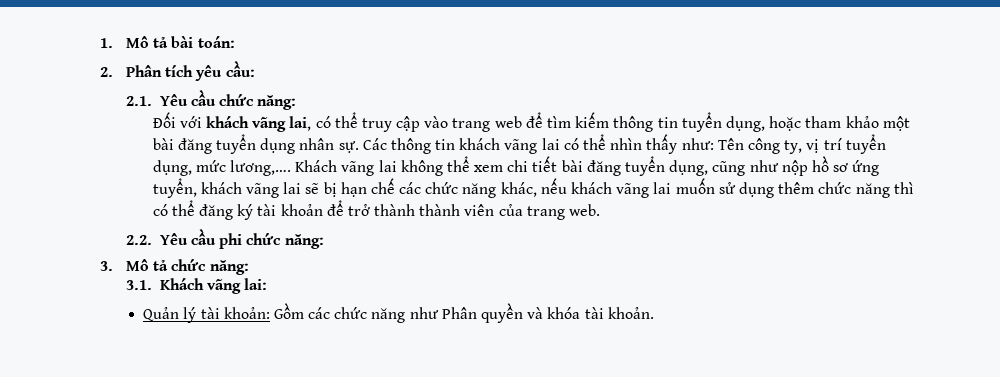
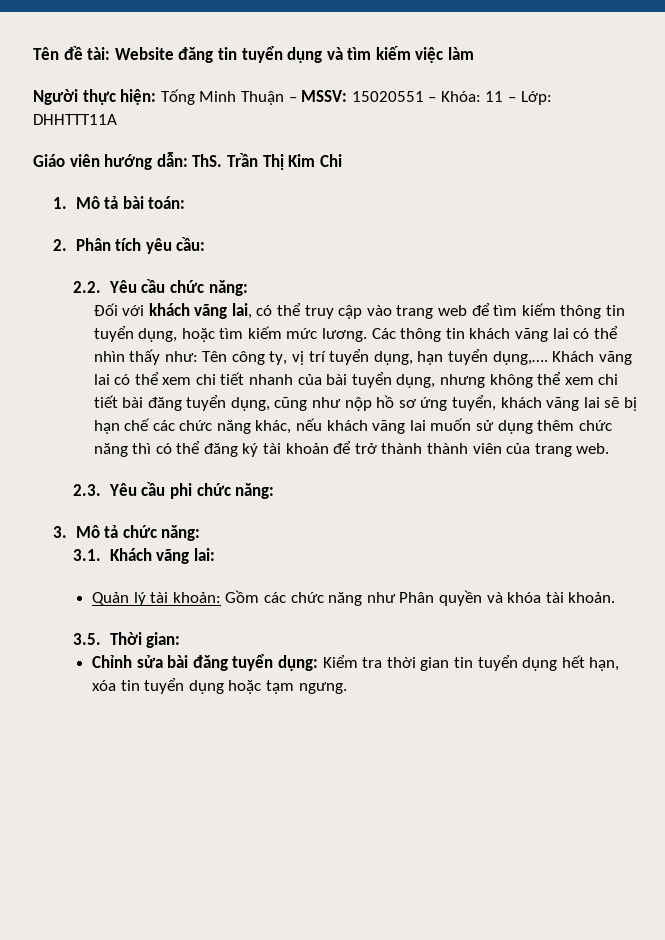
(99, 43) none -> [33,46,475,63] [33,89,552,105] [33,114,117,125] [33,152,342,170] Tên đề tài: Website đăng tin tuyển dụng và tìm kiếm việc làm // Người thực hiện: Tống Minh Thuận – MSSV: 15020551 – Khóa: 11 – Lớp: DHHTTT11A // Giáo viên hướng dẫn: ThS. Trần Thị Kim Chi //
[126,96,153,106] 2.1. -> [73,281,102,293] 2.2.
[805,116,910,131] [152,134,359,154] tham khảo một bài đăng tuyển dụng nhân sự. -> [219,326,368,342] tìm kiếm mức lương.
[195,160,397,176] mức lương,…. Khách vãng lai -> [417,349,632,365] [93,372,486,388] hạn tuyển dụng,…. Khách vãng lai có thể xem chi tiết nhanh của bài tuyển dụng, nhưng
[126,235,153,245] 2.2. -> [73,484,102,496] 2.3.
(654, 313) none -> [73,632,181,648] [92,654,620,671] [92,678,347,694] // 3.5. Thời gian: // Chỉnh sửa bài đăng tuyển dụng: Kiểm tra thời gian tin tuyển dụng hết hạn, xóa tin tuyển dụng hoặc tạm ngưng.

